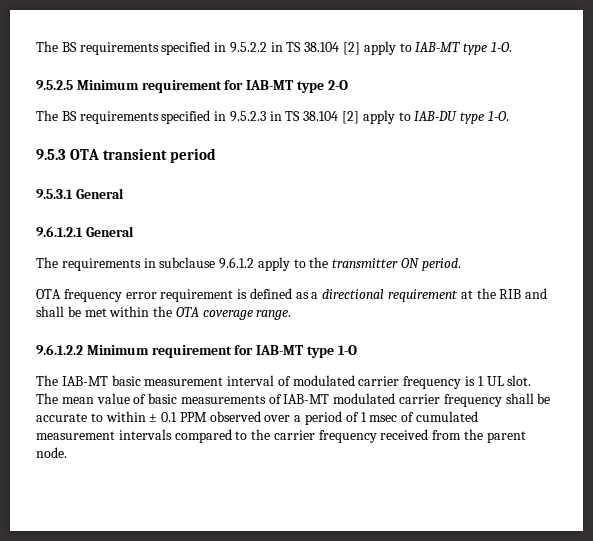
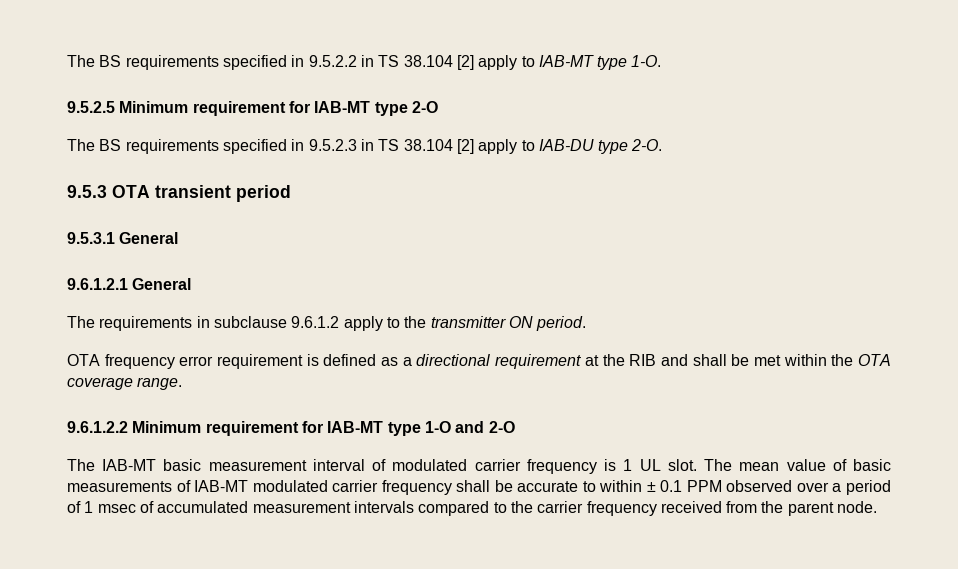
[487,111,509,121] 1-O. -> [631,139,663,151] 2-O.
(357, 350) none -> [455,421,515,433] and 2-O
[415,411,478,422] cumulated -> [157,501,249,513] accumulated

